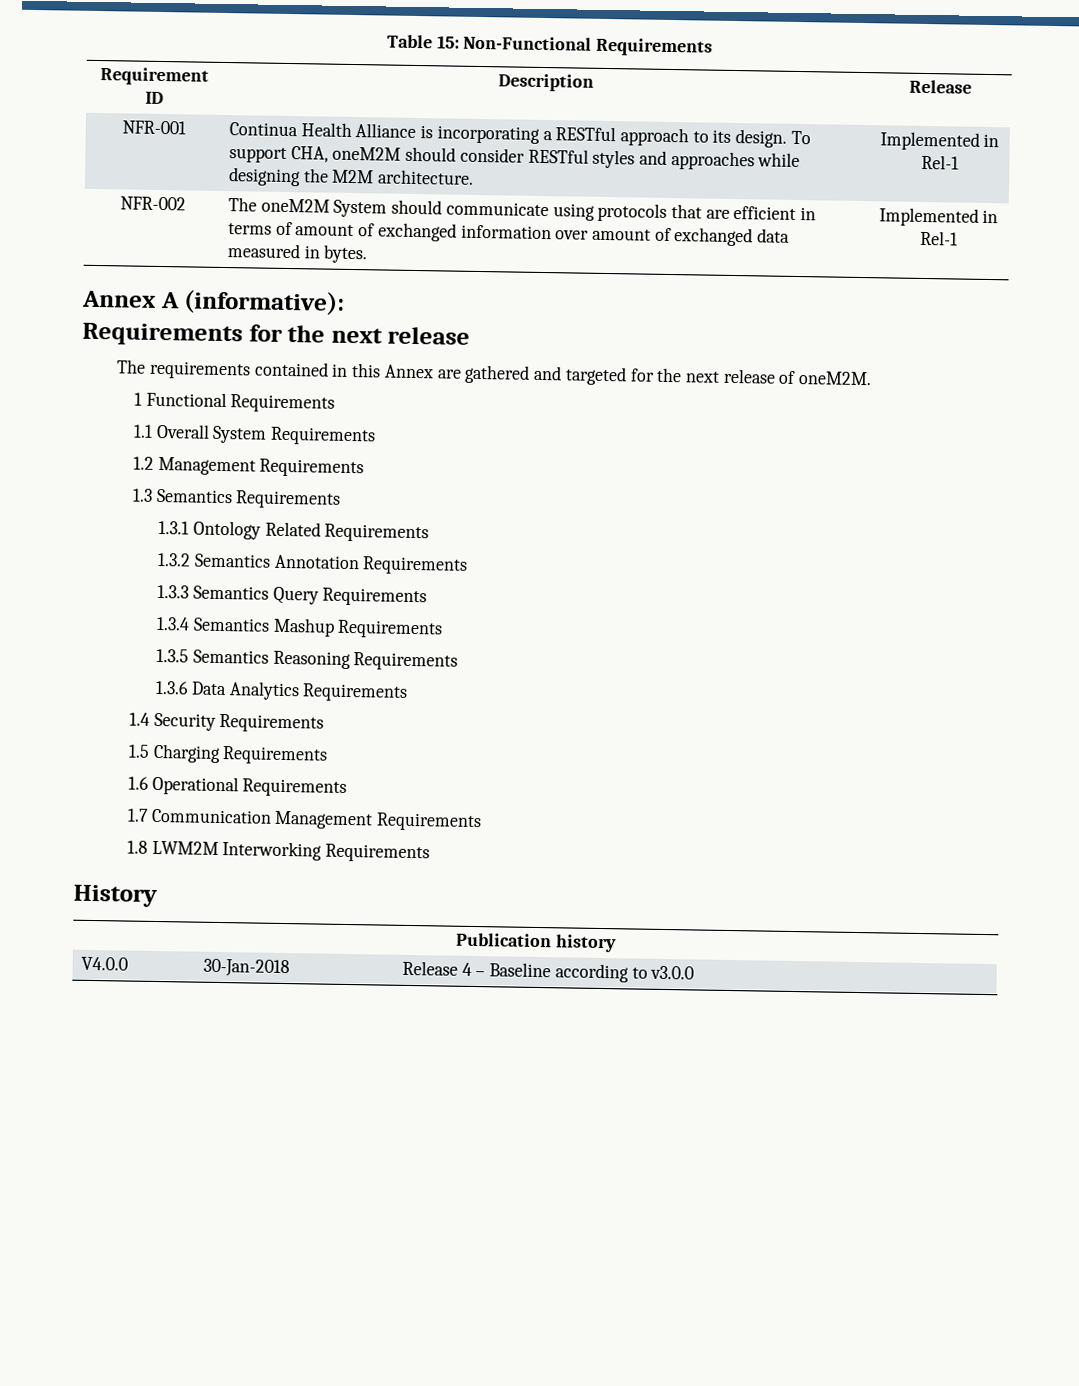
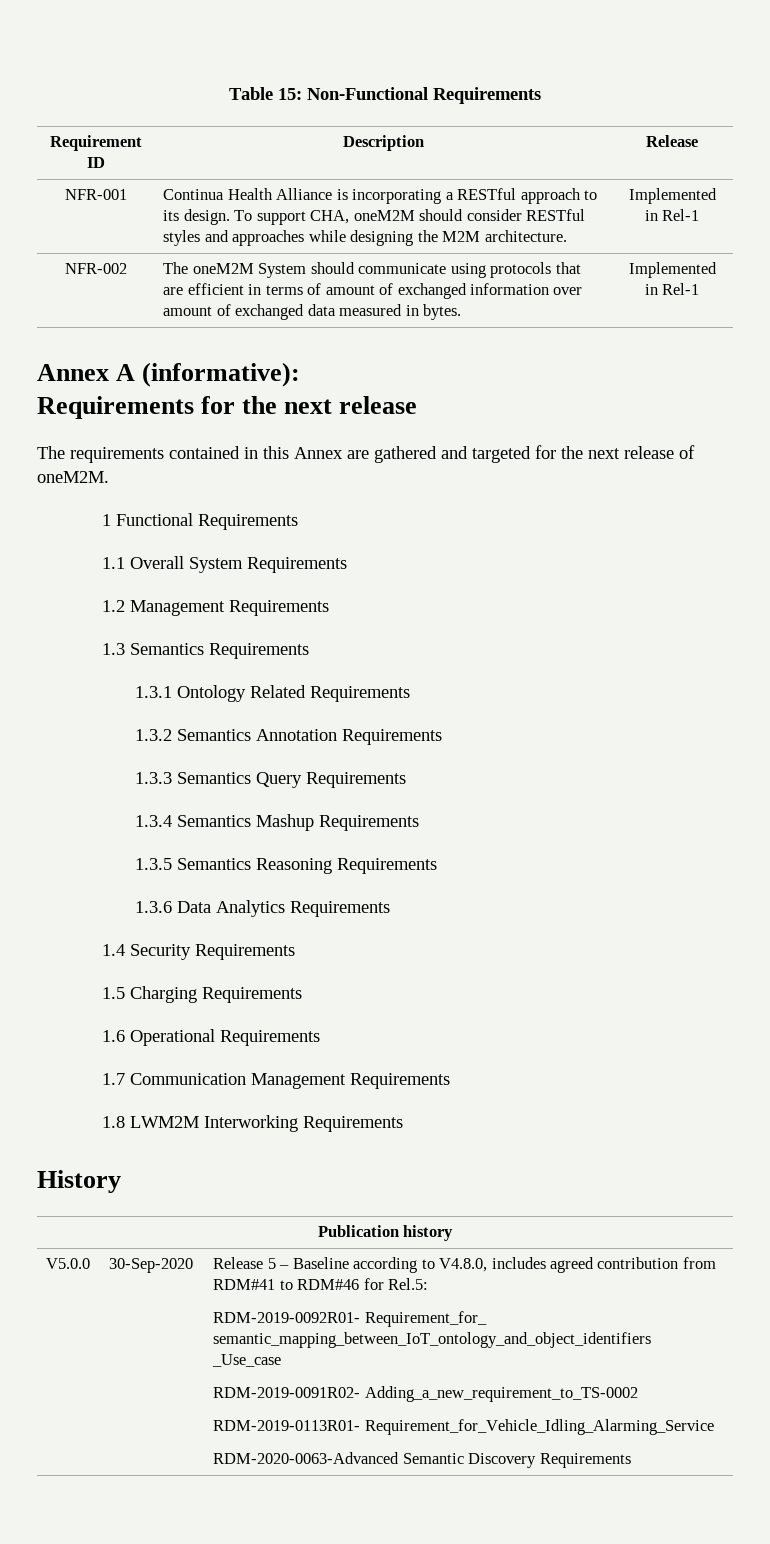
[80,956,128,971] [202,958,290,978] [401,960,472,976] V4.0.0 | 30-Jan-2018 | Release 4 -> [46,1258,91,1269] [109,1258,194,1273] [213,1257,276,1269] V5.0.0 | 30-Sep-2020 | Release 5
[650,965,695,980] v3.0.0 -> [439,1257,716,1273] [213,1278,429,1290] [213,1311,487,1327] [213,1332,652,1348] [212,1354,282,1367] [213,1386,638,1402] [213,1419,714,1435] [213,1452,631,1468] V4.8.0, includes agreed contribution from RDM#41 to RDM#46 for Rel.5: // RDM-2019-0092R01- Requirement_for_ semantic_mapping_between_IoT_ontology_and_object_identifiers _Use_case // RDM-2019-0091R02- Adding_a_new_requirement_to_TS-0002 // RDM-2019-0113R01- Requirement_for_Vehicle_Idling_Alarming_Service // RDM-2020-0063-Advanced Semantic Discovery Requirements

